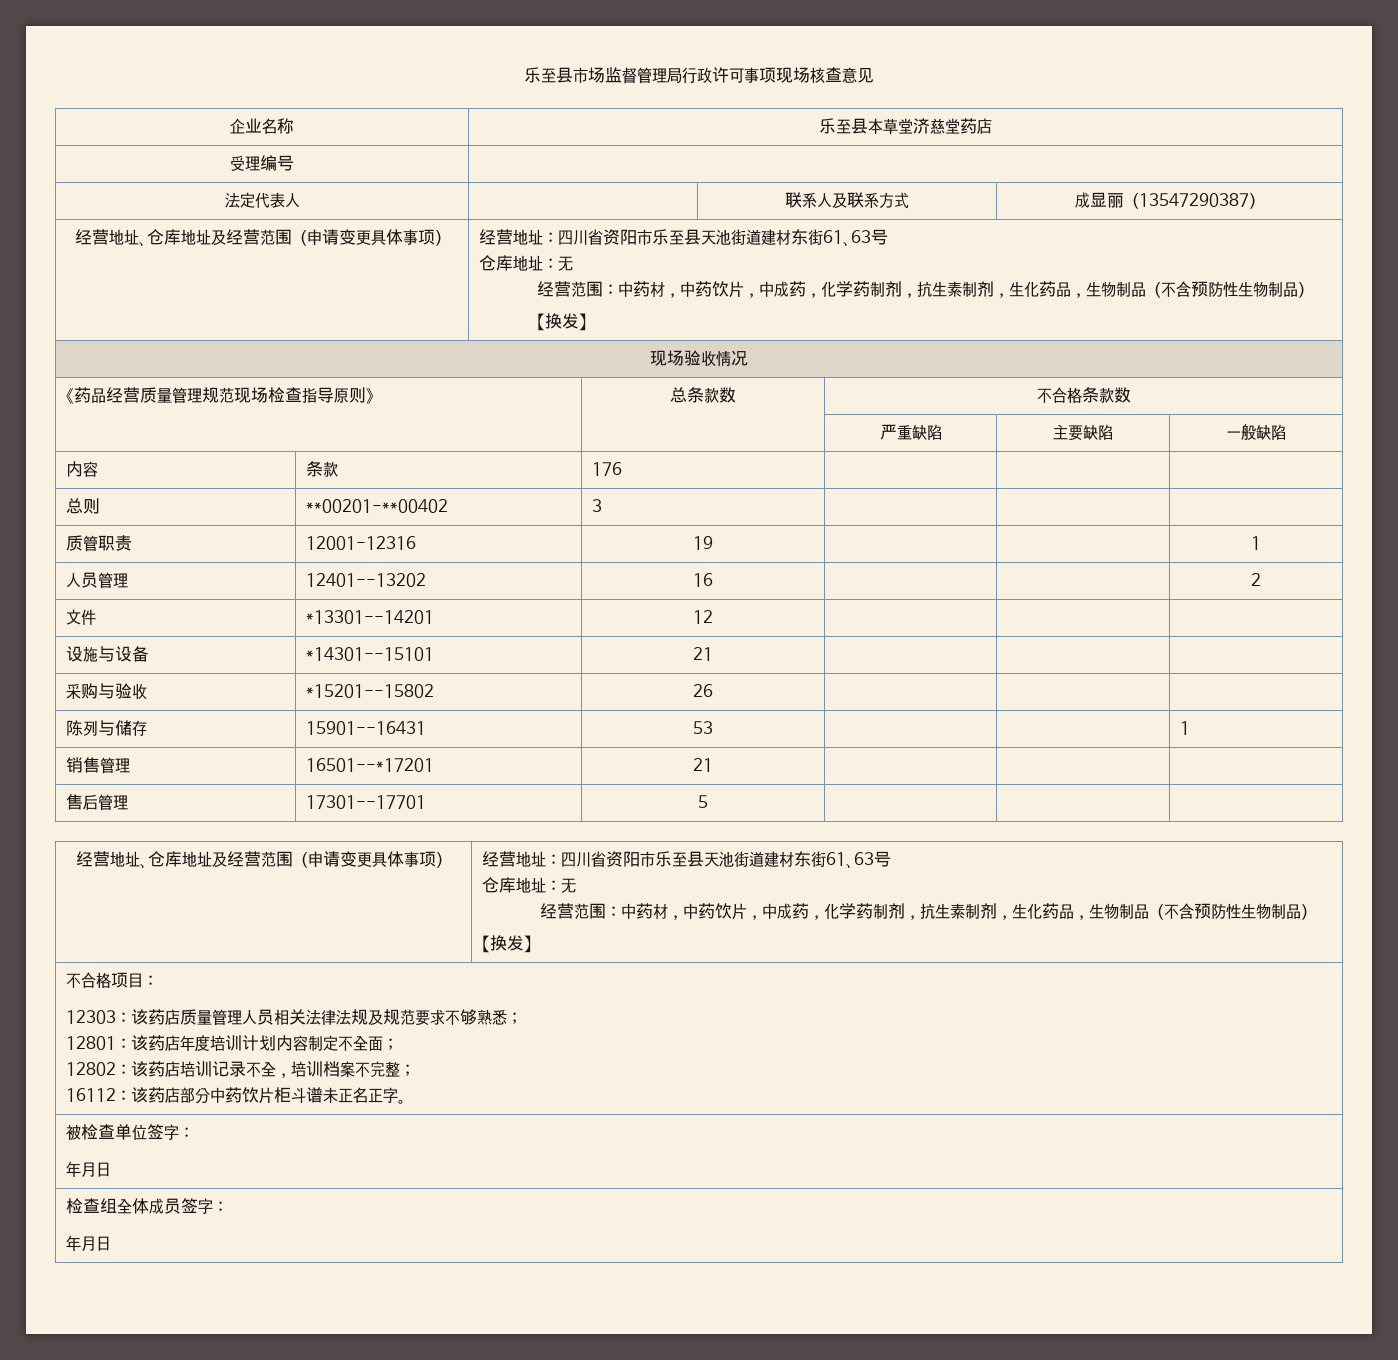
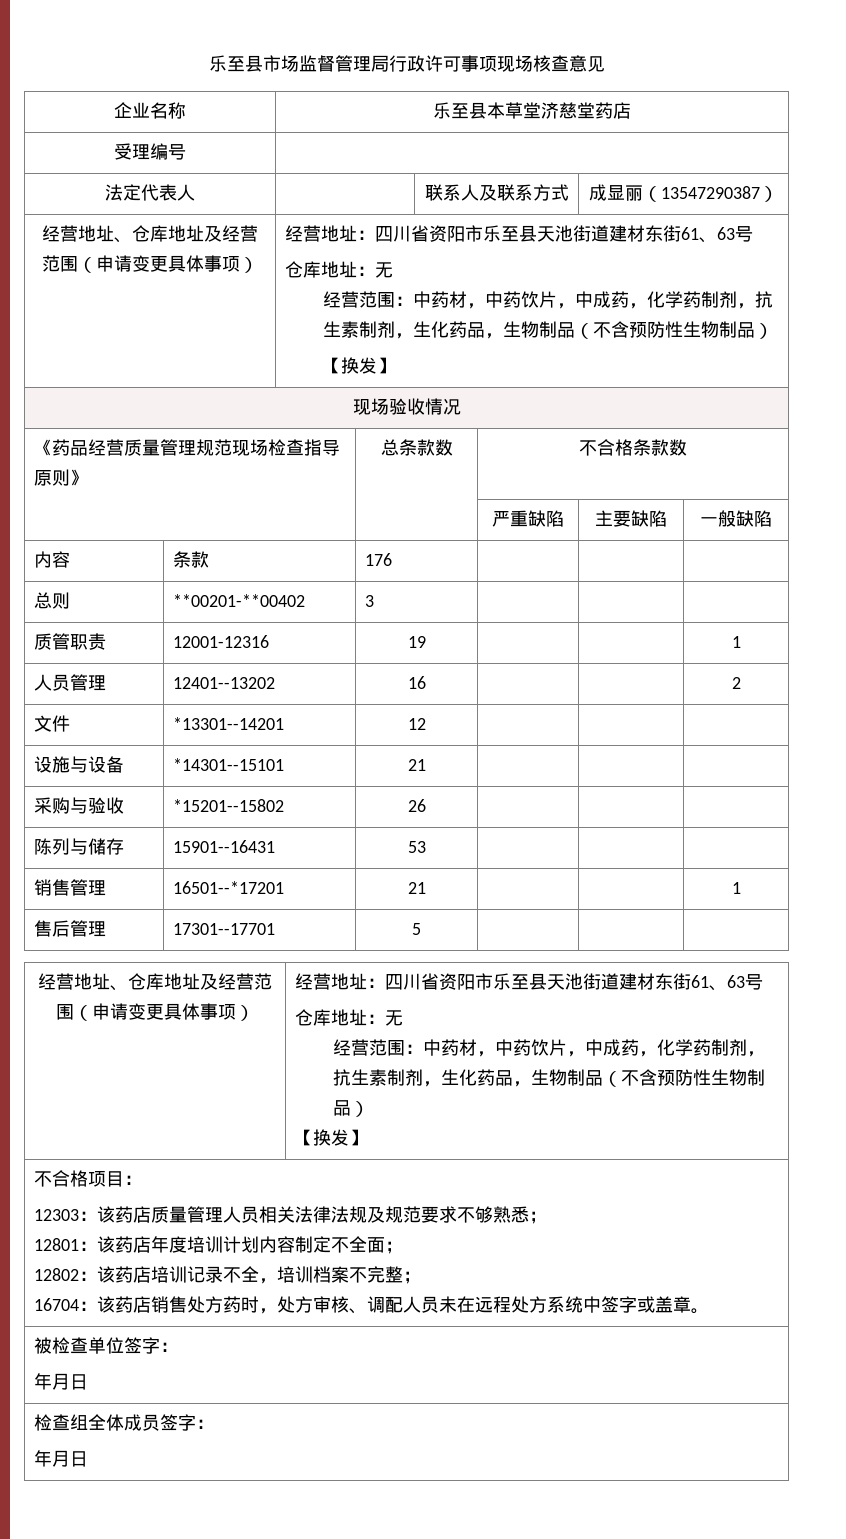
[1180,721,1191,735] 1 -> (426, 847) none
(713, 765) none -> [731,882,741,894] 1
[66,1087,399,1104] 16112：该药店部分中药饮片柜斗谱未正名正字 -> [33,1296,691,1314] 16704：该药店销售处方药时，处方审核、调配人员未在远程处方系统中签字或盖章

